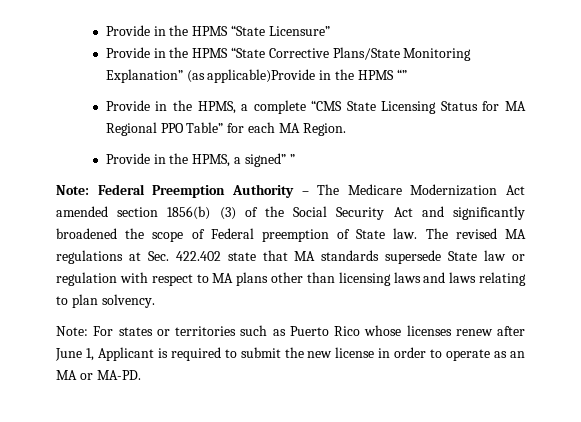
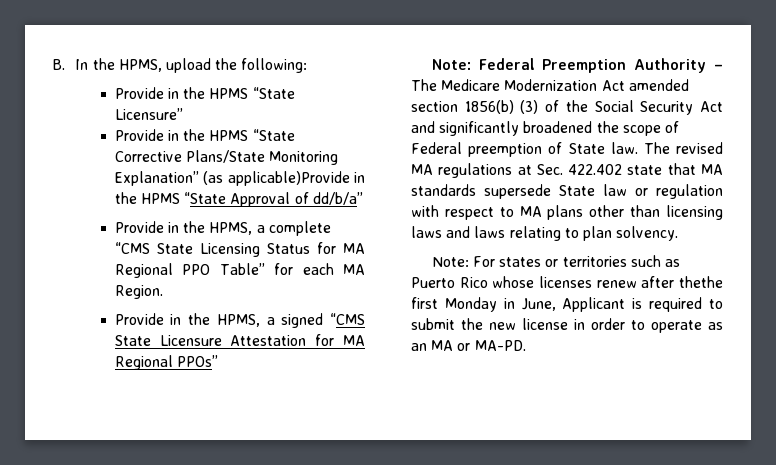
(105, 30) none -> [53,58,308,73] B. In the HPMS, upload the following: //
[396,69,407,80] “” -> [184,192,363,207] “State Approval of dd/b/a”
[244,153,295,167] signed” ” -> [281,313,365,328] [114,334,365,346] [114,355,218,370] signed “CMS State Licensure Attestation for MA Regional PPOs”
[55,348,94,361] June 1, -> [679,276,723,288] [411,297,556,312] thethe first Monday in June,

